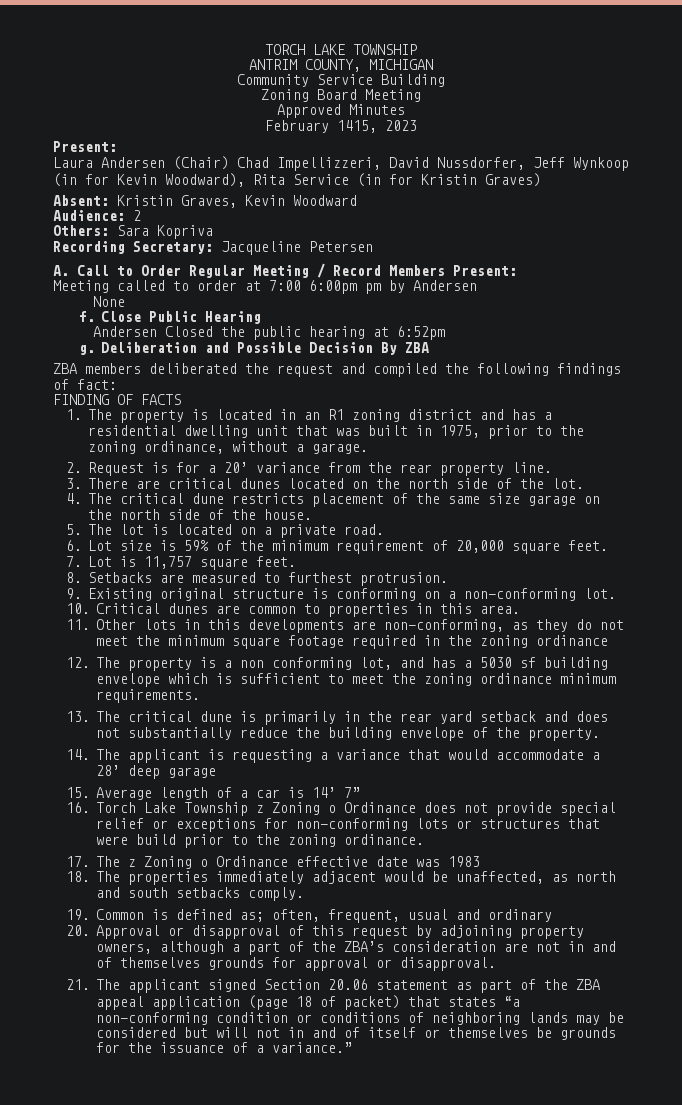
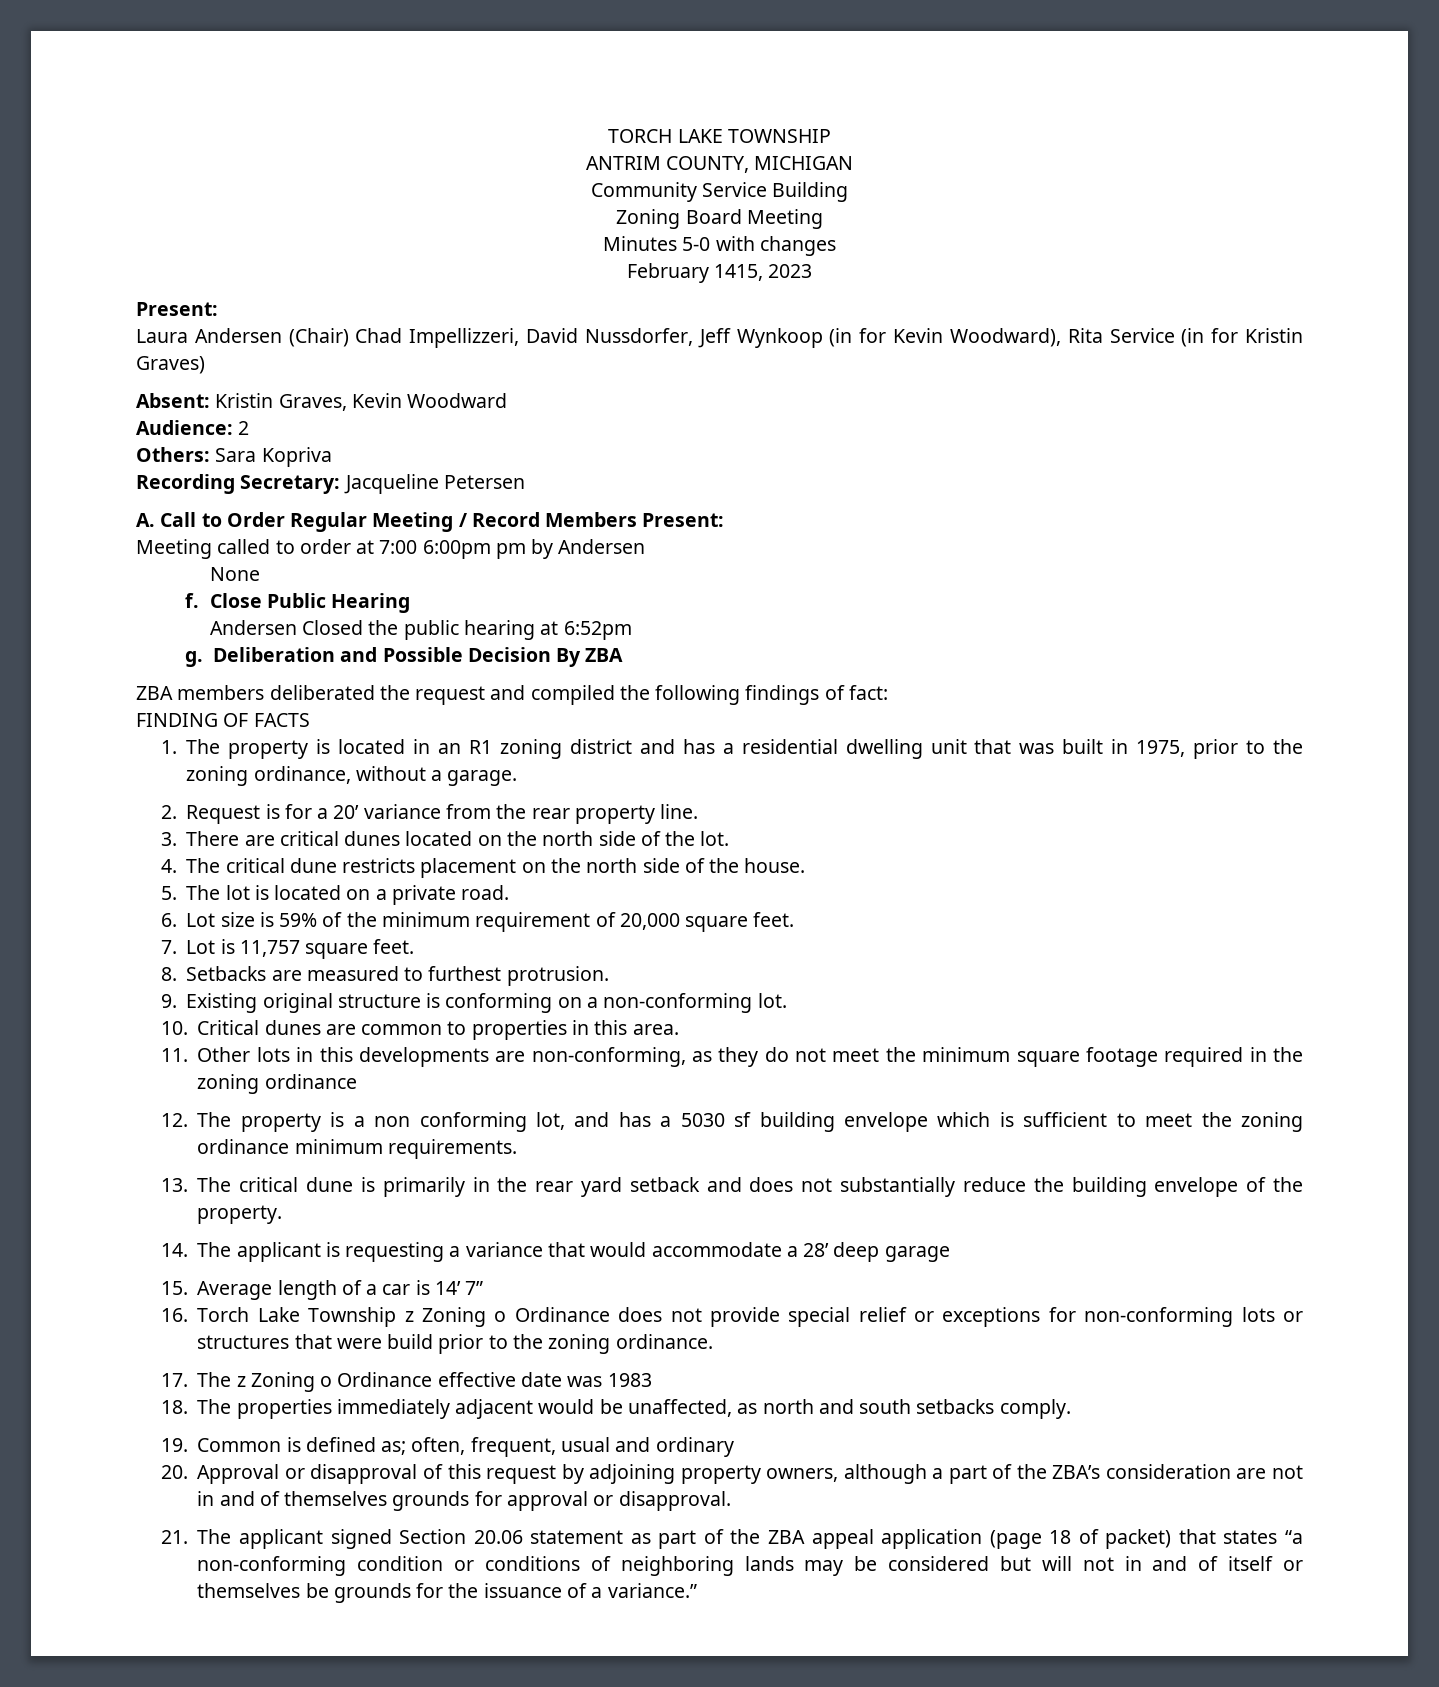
[277,104,341,118] Approved -> (823, 219) none
(405, 109) none -> [682,236,836,256] 5-0 with changes
[391,493,576,506] of the same size garage -> (517, 868) none

